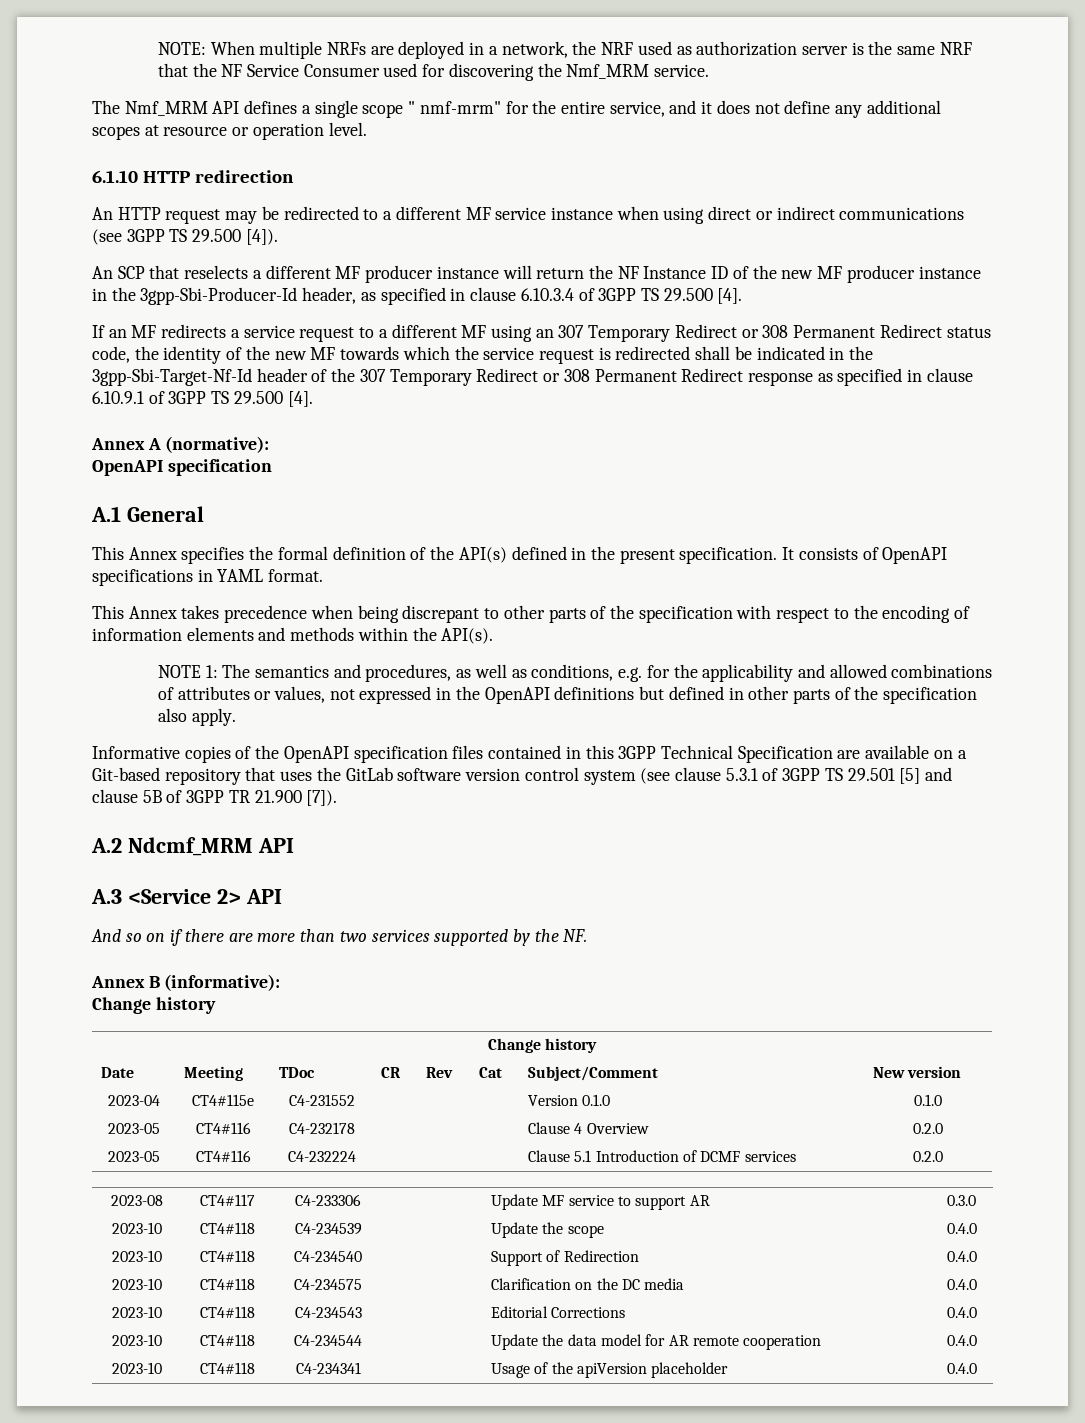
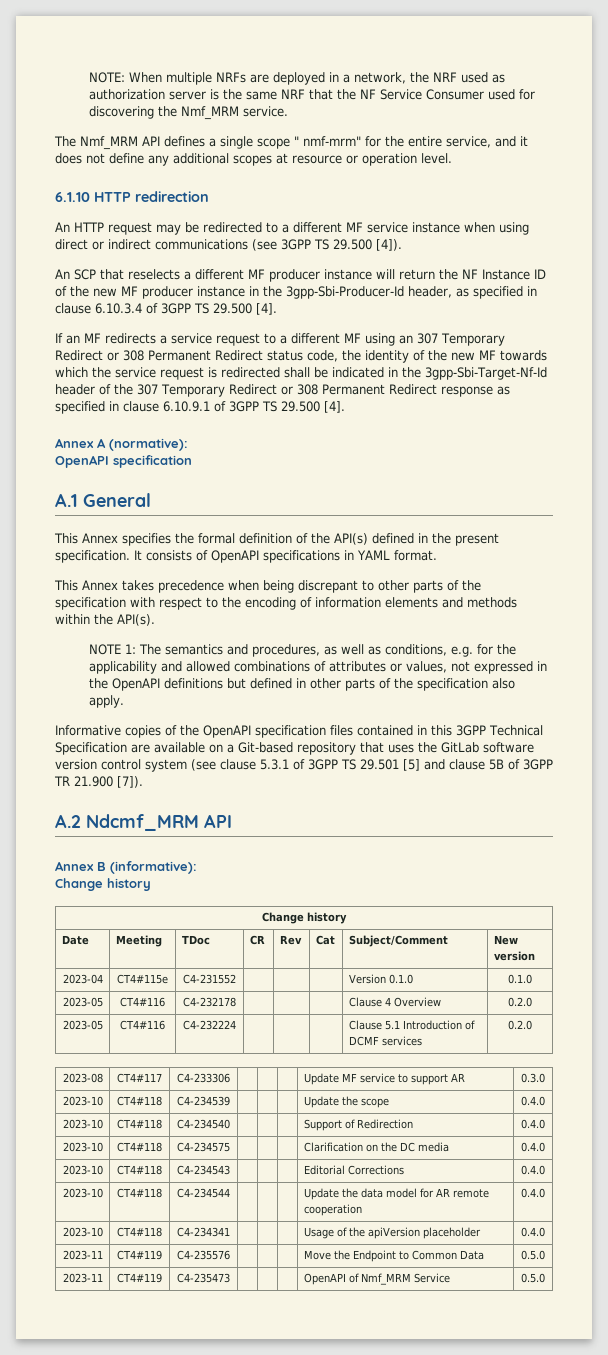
[91,889,282,904] [91,929,588,946] // A.3 <Service 2> API // And so on if there are more than two services supported by the NF. -> (232, 821) none
(977, 1368) none -> [62,1250,103,1260] [117,1250,162,1260] [177,1250,230,1260] [303,1250,484,1262] [521,1250,545,1260] [62,1273,103,1283] [117,1273,162,1283] [177,1273,230,1283] [303,1273,450,1285] [521,1273,545,1283] // 2023-11 | CT4#119 | C4-235576 | | | | Move the Endpoint to Common Data | 0.5.0 // 2023-11 | CT4#119 | C4-235473 | | | | OpenAPI of Nmf_MRM Service | 0.5.0

